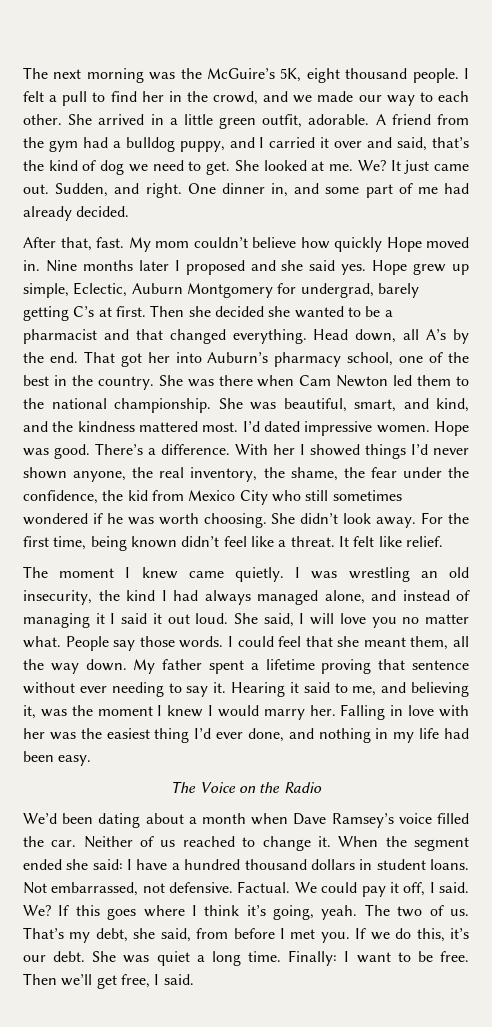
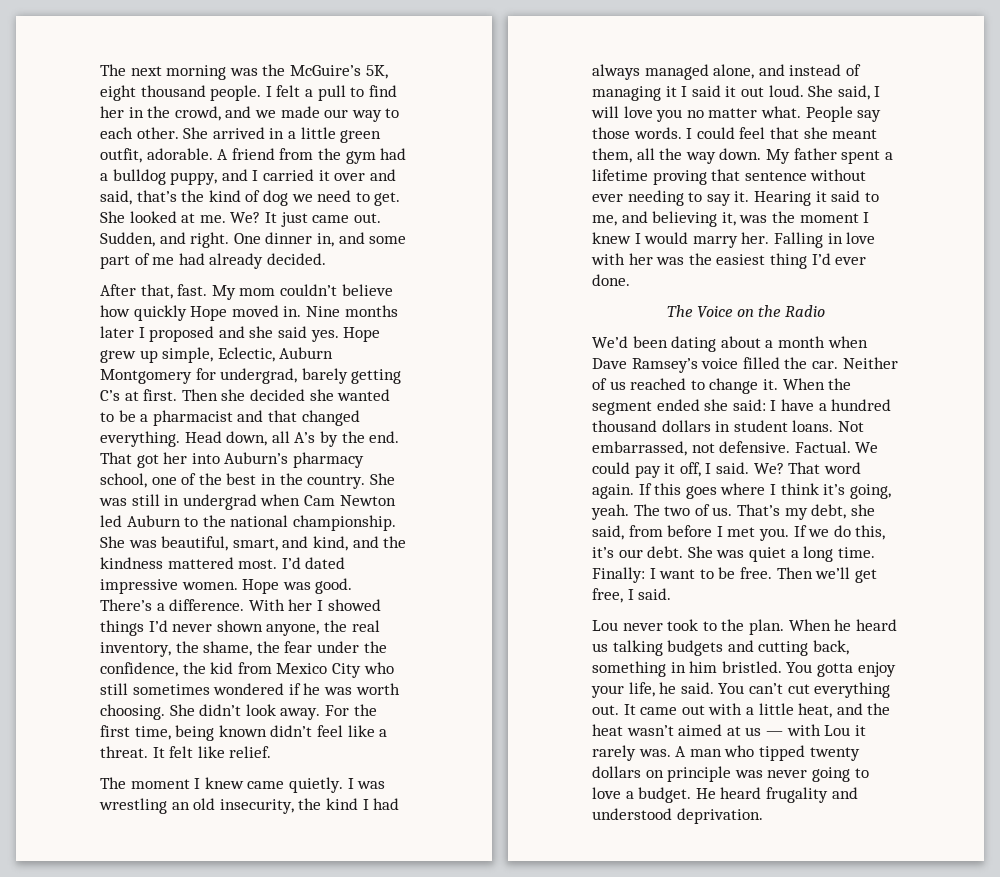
[218,375,253,386] there -> [131,494,257,510] still in undergrad
[417,375,452,386] them -> [126,515,181,527] Auburn
[247,728,470,743] [23,751,92,766] done, and nothing in my life had been easy. -> [592,274,630,286] done.
(51, 910) none -> [788,462,861,474] [592,484,634,499] That word again.
(194, 979) none -> [592,619,897,635] [592,640,849,656] [592,661,896,677] [591,682,891,698] [592,703,891,718] [592,724,866,736] [592,745,860,761] [592,766,869,782] [592,787,858,803] [592,808,763,824] // Lou never took to the plan. When he heard us talking budgets and cutting back, something in him bristled. You gotta enjoy your life, he said. You can’t cut everything out. It came out with a little heat, and the heat wasn’t aimed at us — with Lou it rarely was. A man who tipped twenty dollars on principle was never going to love a budget. He heard frugality and understood deprivation.

